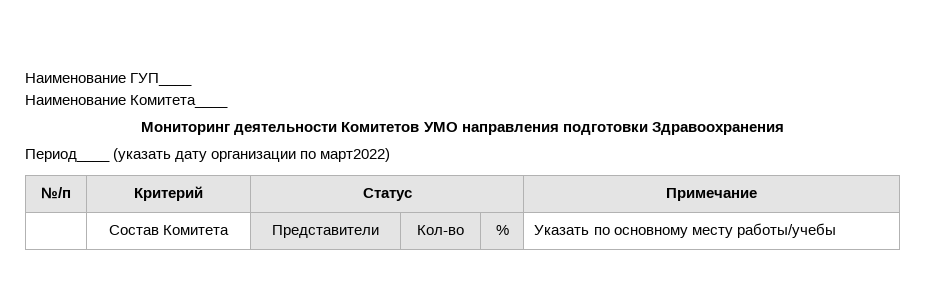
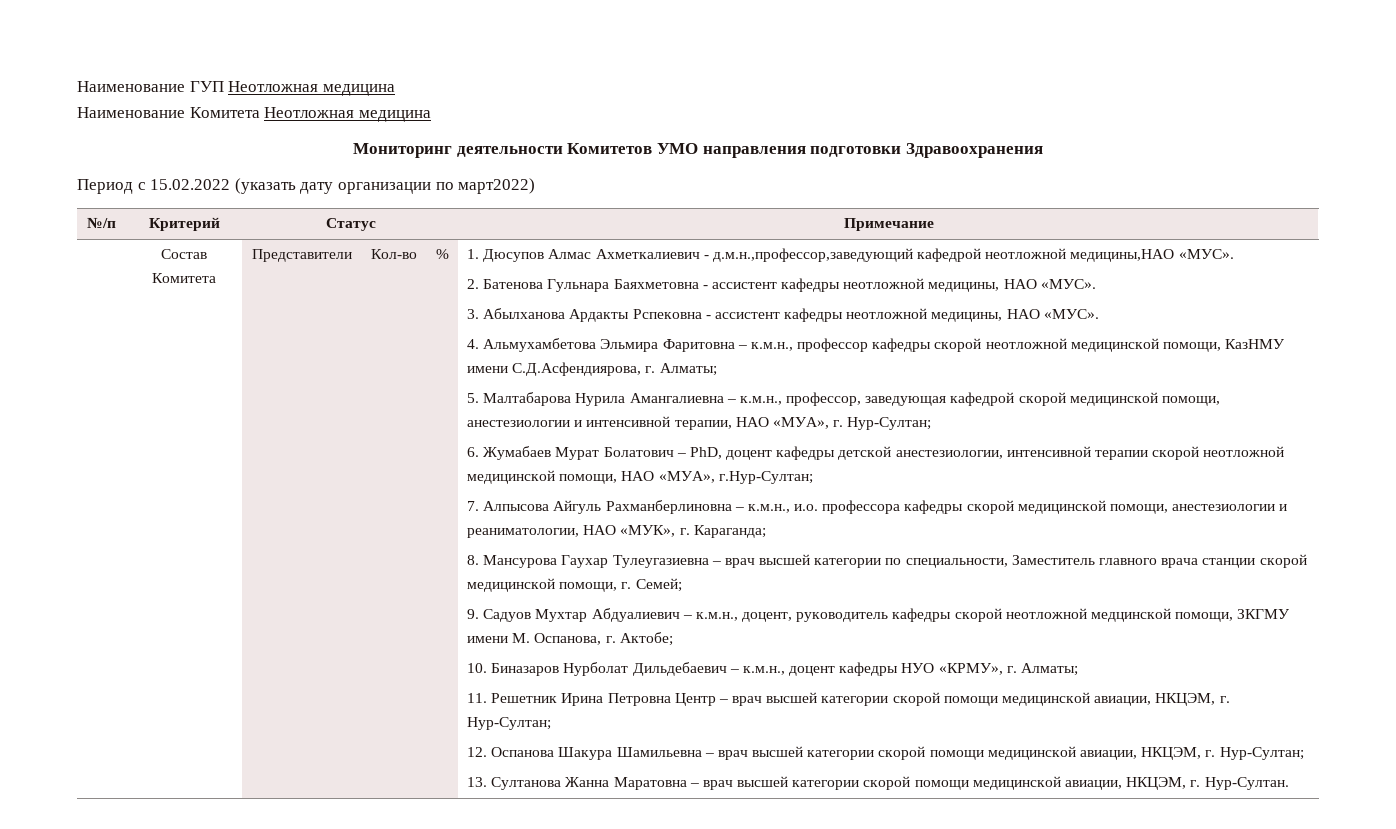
[25,73,193,86] [25,95,229,108] Наименование ГУП____ // Наименование Комитета____ -> [77,81,395,96] [77,107,431,122] Наименование ГУП Неотложная медицина // Наименование Комитета Неотложная медицина
[25,149,110,162] Период____ -> [77,179,231,194] Период с 15.02.2022
[534,223,836,238] Указать по основному месту работы/учебы -> [467,248,1234,262] [467,278,1096,292] [467,308,1099,322] [467,338,1285,352] [467,362,717,376] [467,392,1221,406] [467,416,932,430] [467,446,1285,460] [467,470,813,484] [467,500,1288,514] [467,525,766,538] [467,554,1307,568] [467,578,682,592] [467,608,1290,622] [467,632,673,646] [467,662,1079,676] [467,692,1230,706] [467,717,552,730] [467,746,1304,760] [467,776,1289,790] 1. Дюсупов Алмас Ахметкалиевич - д.м.н.,профессор,заведующий кафедрой неотложной медицины,НАО «МУС». // 2. Батенова Гульнара Баяхметовна - ассистент кафедры неотложной медицины, НАО «МУС». // 3. Абылханова Ардакты Рспековна - ассистент кафедры неотложной медицины, НАО «МУС». // 4. Альмухамбетова Эльмира Фаритовна – к.м.н., профессор кафедры скорой неотложной медицинской помощи, КазНМУ имени С.Д.Асфендиярова, г. Алматы; // 5. Малтабарова Нурила Амангалиевна – к.м.н., профессор, заведующая кафедрой скорой медицинской помощи, анестезиологии и интенсивной терапии, НАО «МУА», г. Нур-Султан; // 6. Жумабаев Мурат Болатович – PhD, доцент кафедры детской анестезиологии, интенсивной терапии скорой неотложной медицинской помощи, НАО «МУА», г.Нур-Султан; // 7. Алпысова Айгуль Рахманберлиновна – к.м.н., и.о. профессора кафедры скорой медицинской помощи, анестезиологии и реаниматологии, НАО «МУК», г. Караганда; // 8. Мансурова Гаухар Тулеугазиевна – врач высшей категории по специальности, Заместитель главного врача станции скорой медицинской помощи, г. Семей; // 9. Садуов Мухтар Абдуалиевич – к.м.н., доцент, руководитель кафедры скорой неотложной медцинской помощи, ЗКГМУ имени М. Оспанова, г. Актобе; // 10. Биназаров Нурболат Дильдебаевич – к.м.н., доцент кафедры НУО «КРМУ», г. Алматы; // 11. Решетник Ирина Петровна Центр – врач высшей категории скорой помощи медицинской авиации, НКЦЭМ, г. Нур-Султан; // 12. Оспанова Шакура Шамильевна – врач высшей категории скорой помощи медицинской авиации, НКЦЭМ, г. Нур-Султан; // 13. Султанова Жанна Маратовна – врач высшей категории скорой помощи медицинской авиации, НКЦЭМ, г. Нур-Султан.

